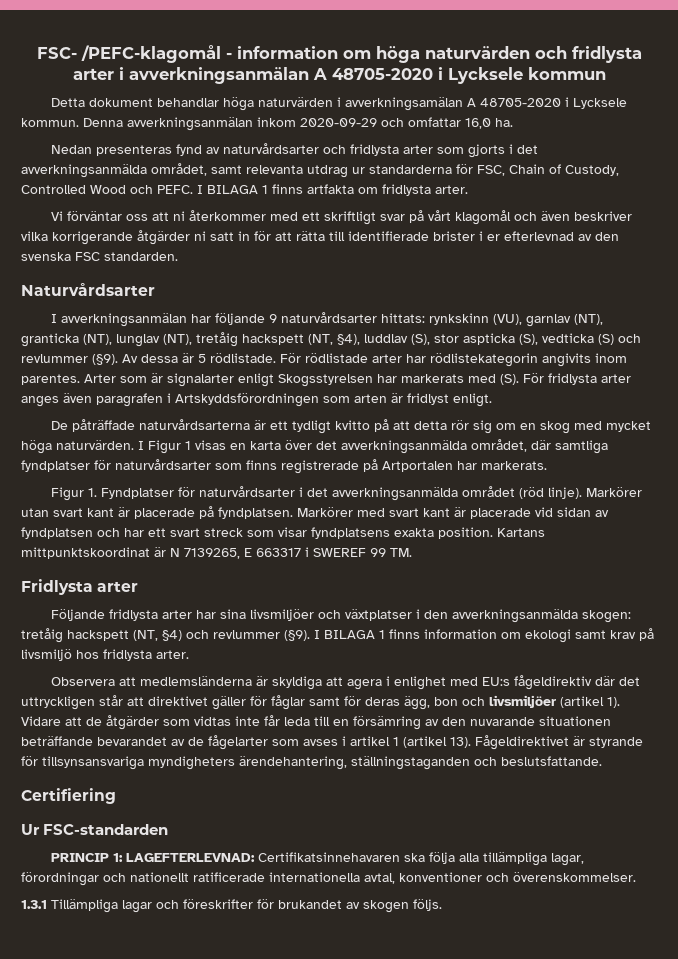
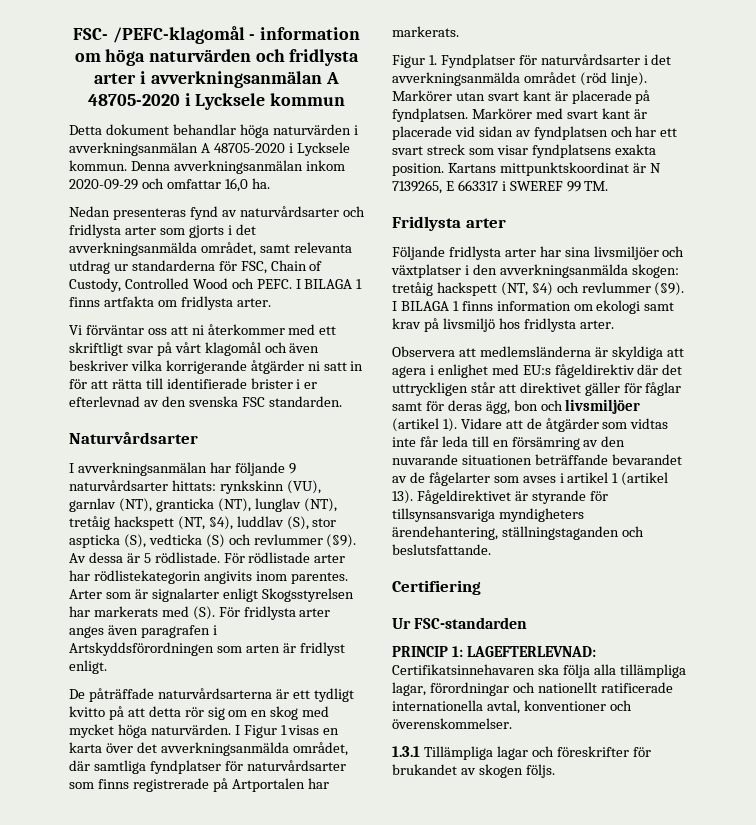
[345,97,464,111] avverkningsamälan -> [69,142,198,156] avverkningsanmälan

